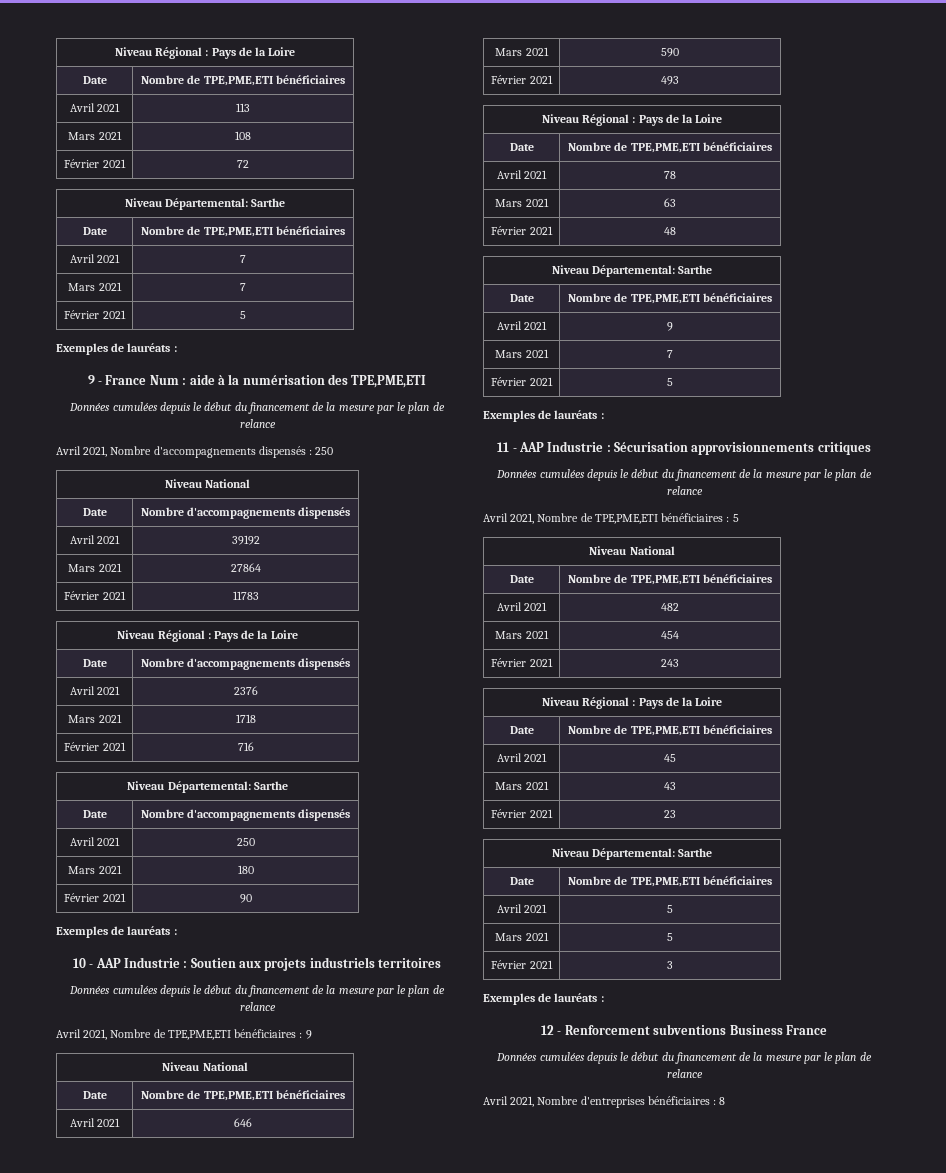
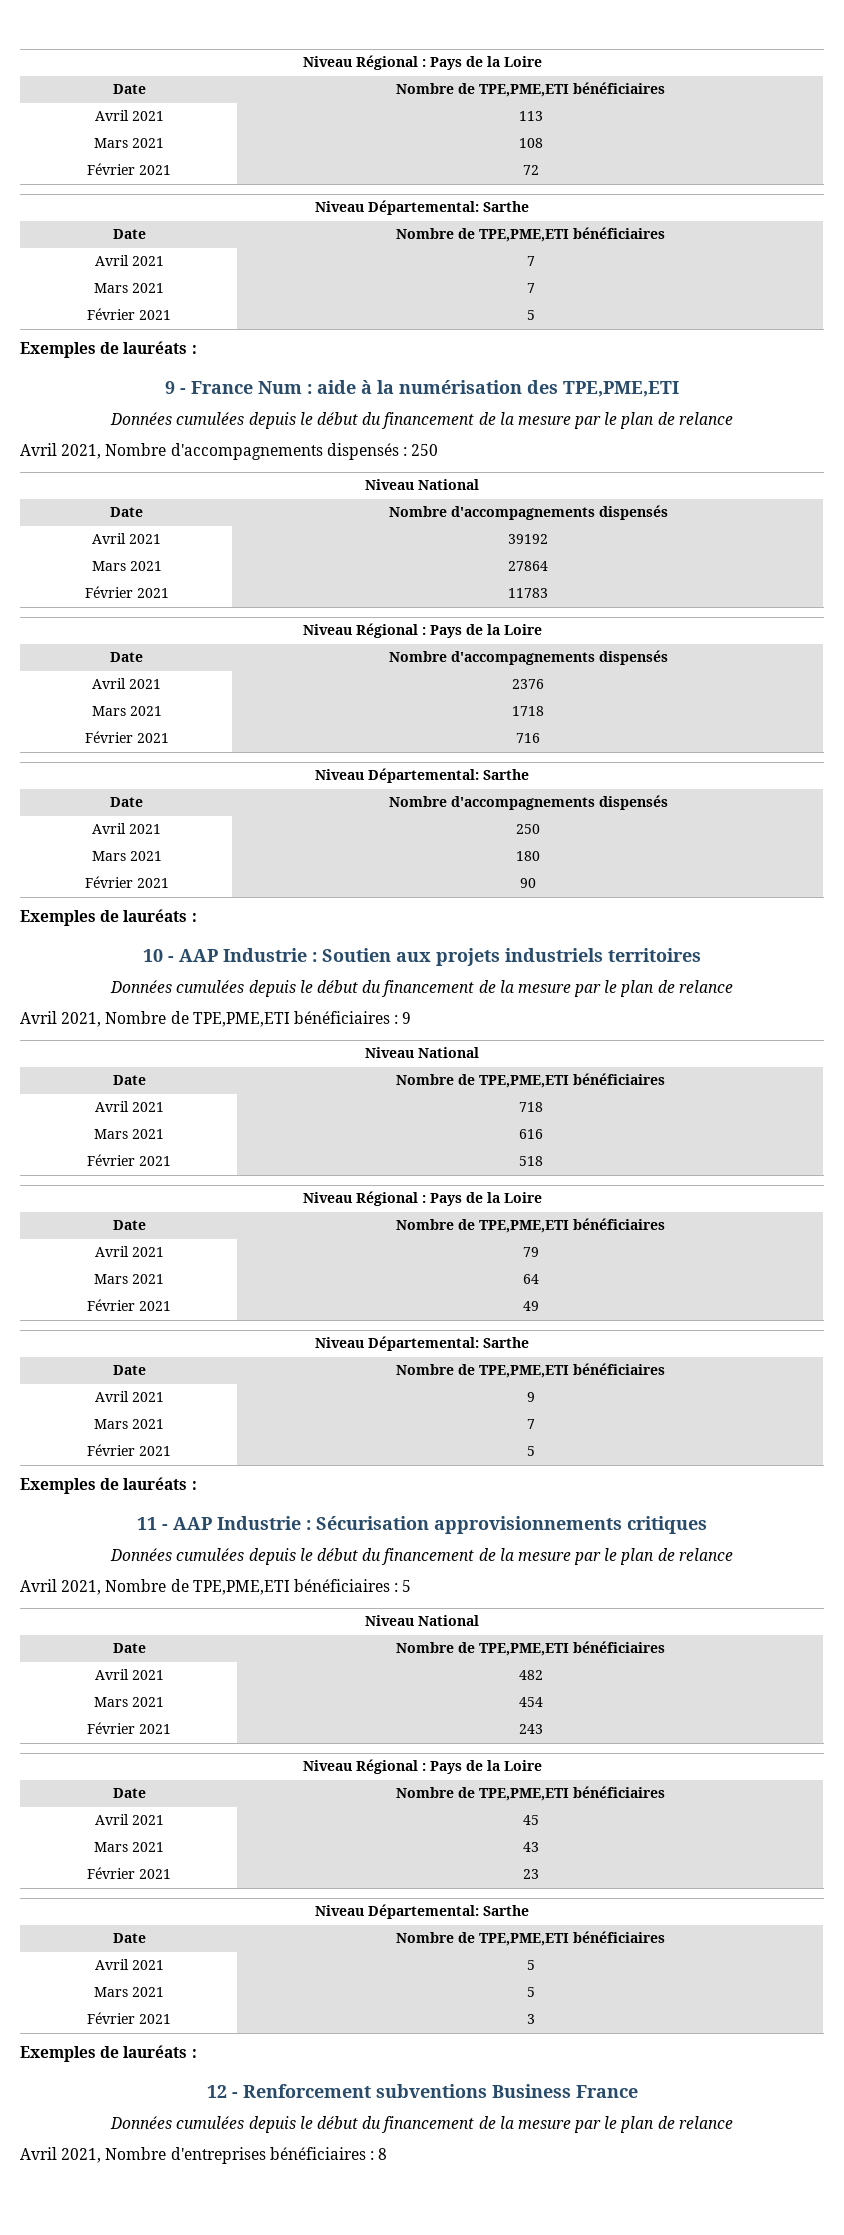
[234,1118,252,1127] [495,47,549,56] [661,48,679,57] [491,75,553,84] [661,76,679,85] 646 // Mars 2021 | 590 // Février 2021 | 493 -> [518,1102,543,1112] [94,1129,164,1139] [518,1129,543,1139] [87,1154,171,1166] [518,1156,543,1166] 718 // Mars 2021 | 616 // Février 2021 | 518
[664,171,676,179] [495,198,549,207] [664,198,676,207] [491,226,553,235] [664,227,676,235] 78 // Mars 2021 | 63 // Février 2021 | 48 -> [522,1247,539,1257] [94,1274,164,1284] [522,1274,539,1284] [87,1299,171,1311] [522,1301,539,1311] 79 // Mars 2021 | 64 // Février 2021 | 49

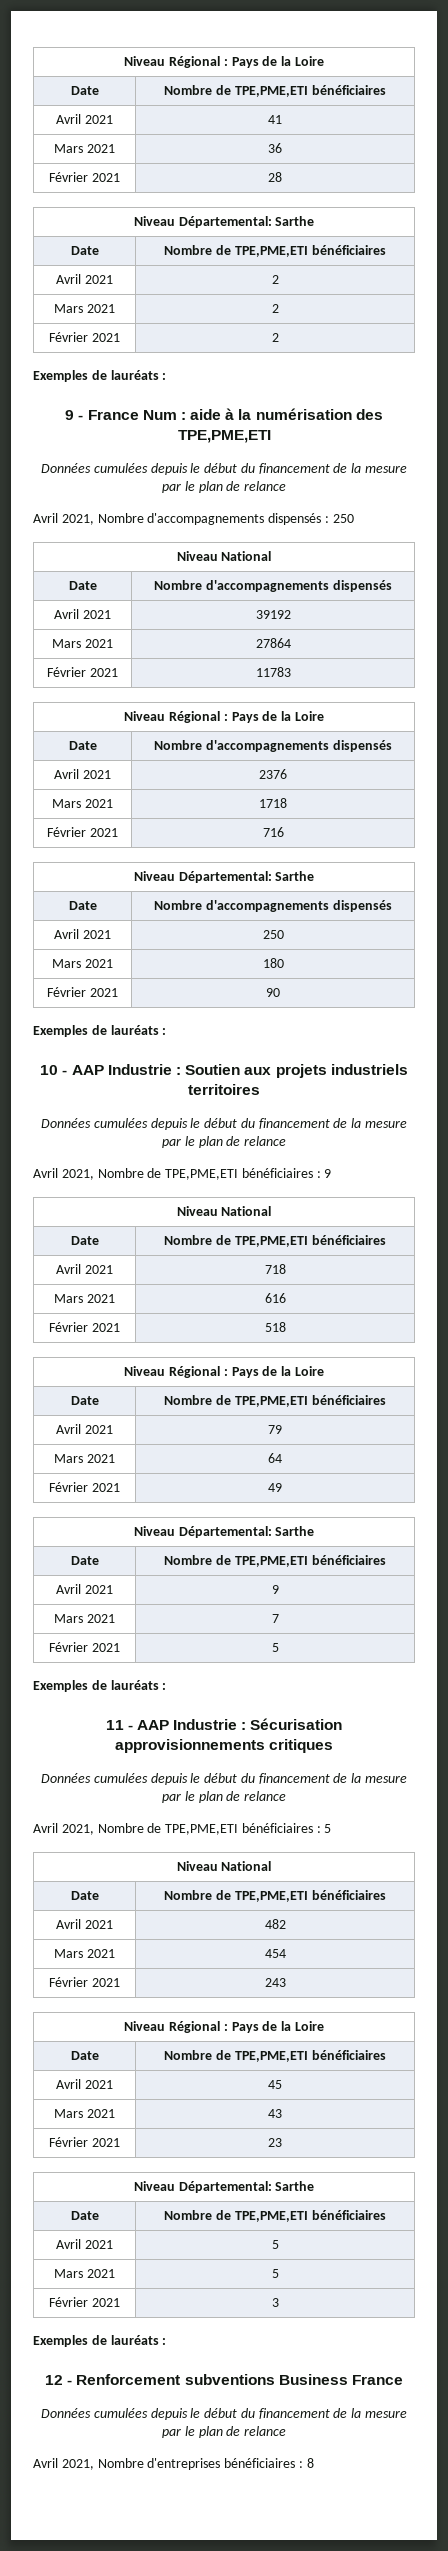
[518,111,543,121] [94,138,164,148] [518,138,543,148] [87,163,171,175] [522,165,539,175] 113 // Mars 2021 | 108 // Février 2021 | 72 -> [268,115,282,124] [54,144,115,153] [268,143,282,153] [49,172,120,182] [268,172,282,182] 41 // Mars 2021 | 36 // Février 2021 | 28
[526,256,535,266] [94,283,164,293] [526,283,535,293] [87,308,171,320] [526,310,535,320] 7 // Mars 2021 | 7 // Février 2021 | 5 -> [271,275,279,284] [54,304,115,313] [271,304,279,313] [49,332,120,342] [271,333,279,342] 2 // Mars 2021 | 2 // Février 2021 | 2

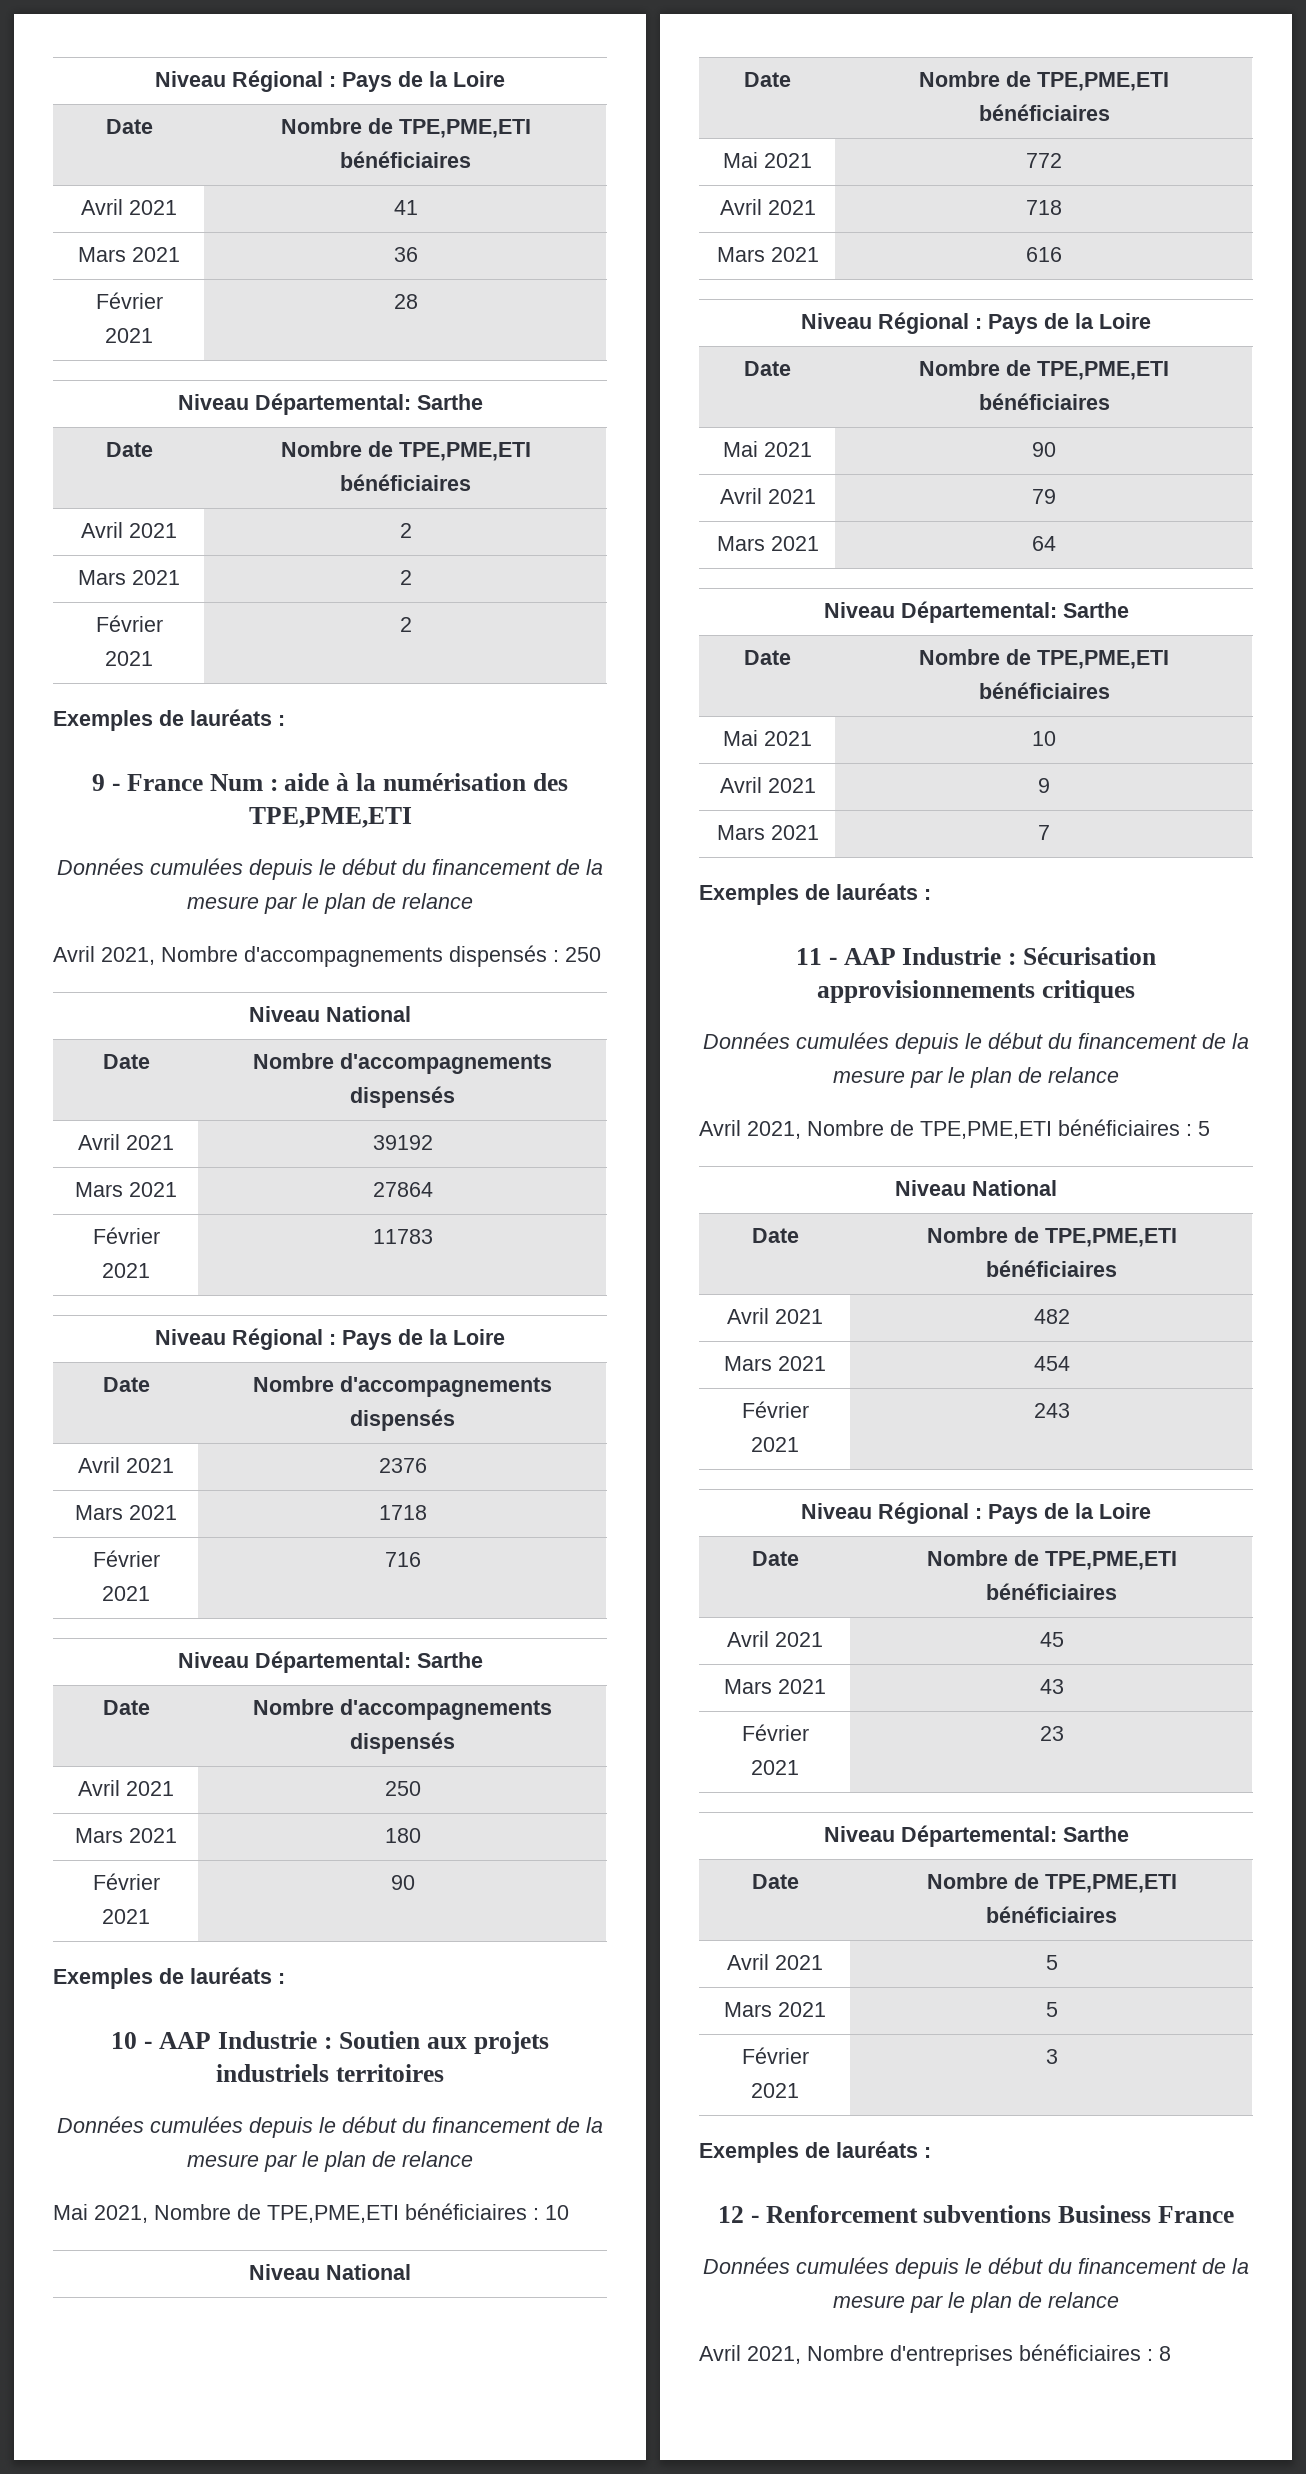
[33,1168,332,1180] [176,1206,272,1216] [70,1236,99,1245] [164,1235,386,1247] Avril 2021, Nombre de TPE,PME,ETI bénéficiaires : 9 // Niveau National // Date | Nombre de TPE,PME,ETI bénéficiaires -> [53,2203,569,2223] [249,2264,411,2280] [744,72,791,87] [919,71,1169,91] [978,104,1110,121] [723,152,812,168] [1026,153,1062,168] Mai 2021, Nombre de TPE,PME,ETI bénéficiaires : 10 // Niveau National // Date | Nombre de TPE,PME,ETI bénéficiaires // Mai 2021 | 772
[49,1322,120,1332] [264,1322,286,1332] // Février 2021 | 518 -> (1062, 254) none
(386, 1400) none -> [723,441,812,457] [1032,442,1056,457] // Mai 2021 | 90
[49,1482,120,1492] [268,1483,282,1492] [133,1526,315,1538] [70,1556,99,1565] [164,1555,386,1567] // Février 2021 | 49 // Niveau Départemental: Sarthe // Date | Nombre de TPE,PME,ETI bénéficiaires -> [823,601,1129,623] [744,650,791,665] [919,649,1169,669] [978,682,1110,699] [723,730,812,746] [1032,731,1056,746] // Niveau Départemental: Sarthe // Date | Nombre de TPE,PME,ETI bénéficiaires // Mai 2021 | 10
[49,1642,120,1652] [271,1643,279,1652] // Février 2021 | 5 -> (1050, 832) none

